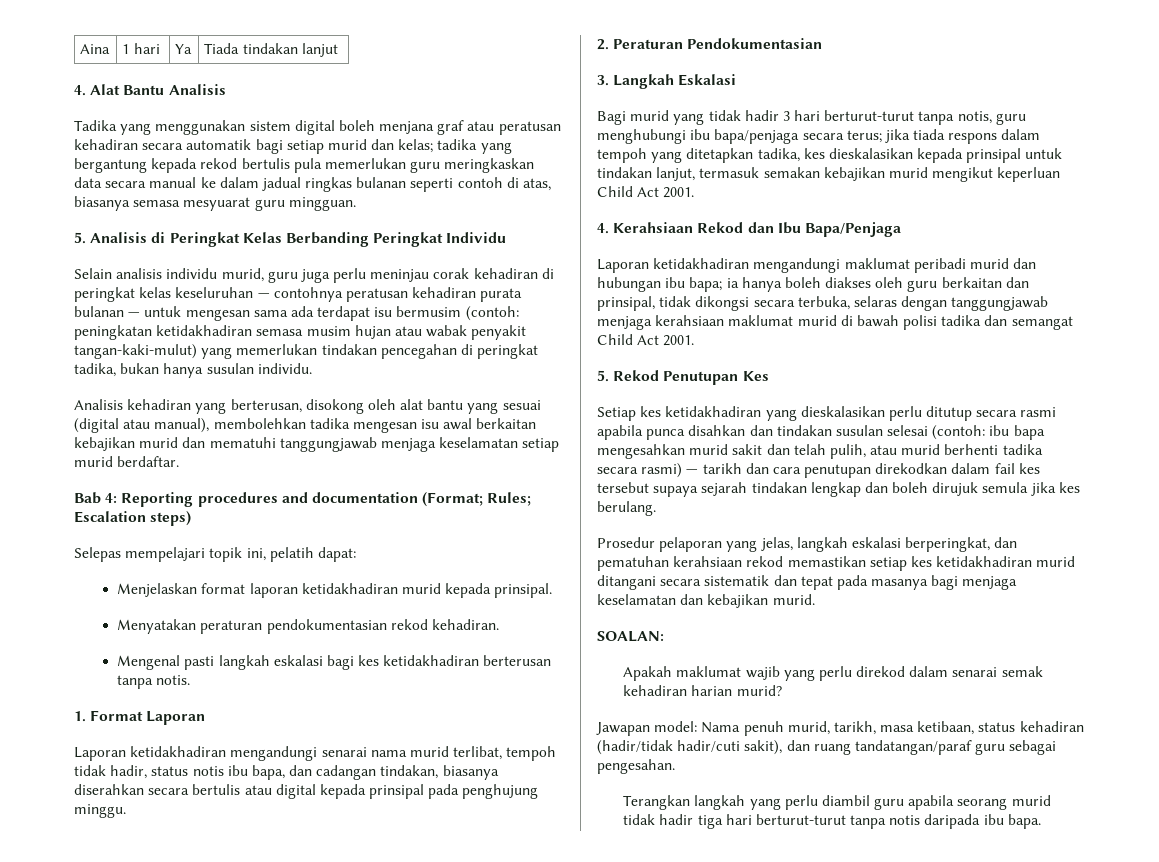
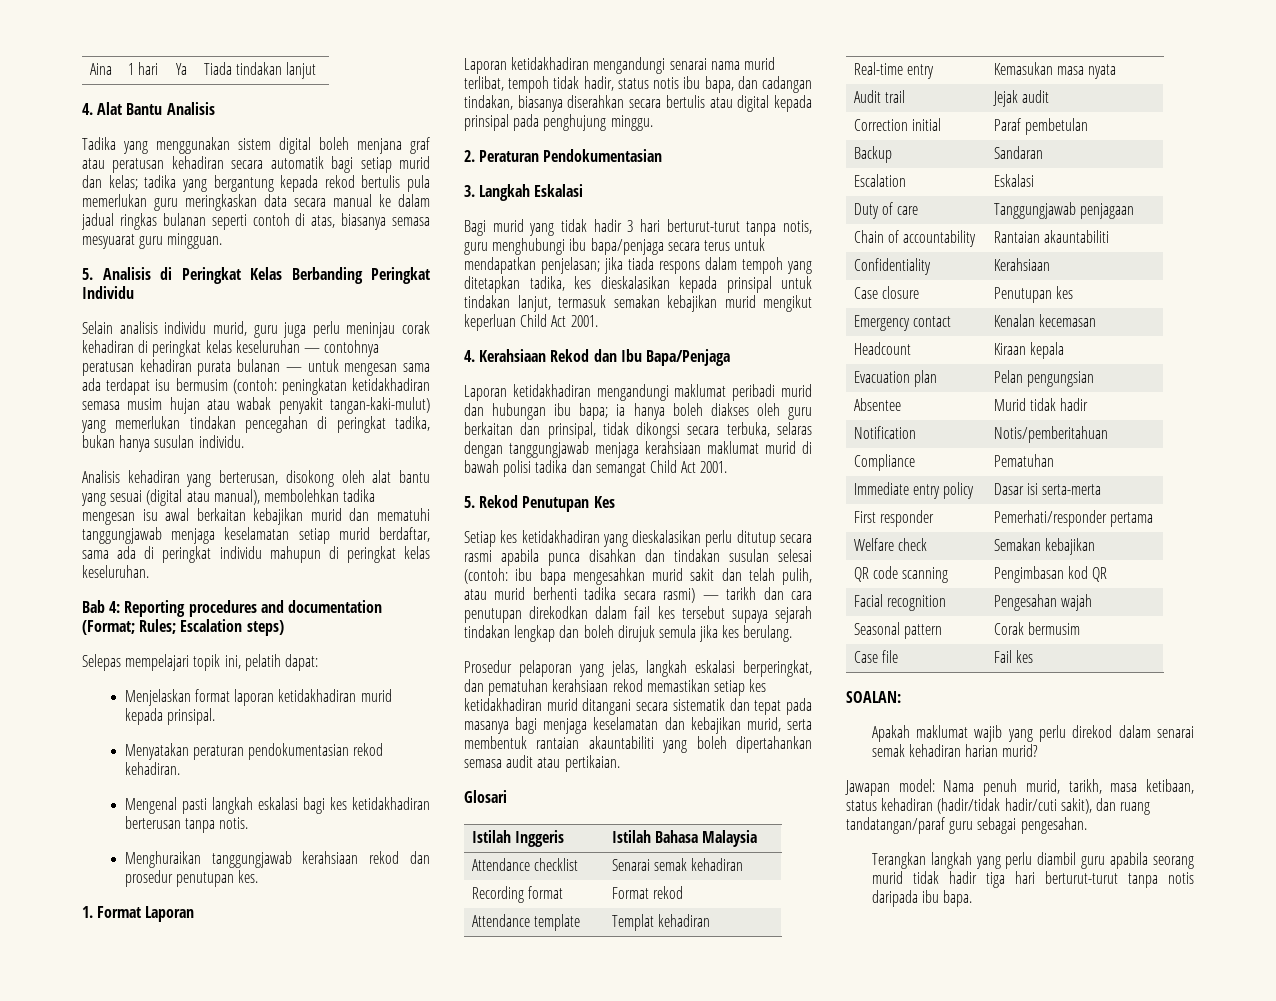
[117,456,180,467] berdaftar. -> [378,527,430,542] [82,546,430,563] [82,565,149,578] berdaftar, sama ada di peringkat individu mahupun di peringkat kelas keseluruhan.
(191, 680) none -> [124,851,430,868] [124,870,259,887] // Menghuraikan tanggungjawab kerahsiaan rekod dan prosedur penutupan kes.
[846,130,882,143] terus; -> [703,238,766,251] [464,257,600,274] terus untuk mendapatkan penjelasan;
[772,594,815,605] murid. -> [746,717,812,732] [464,736,812,753] [464,755,620,772] [464,790,507,803] [471,830,565,847] [611,830,758,847] [471,858,579,871] [611,858,744,871] [471,886,564,903] [611,886,684,899] [471,914,581,931] [611,914,711,931] [853,62,935,79] [993,62,1117,79] [853,90,906,103] [992,90,1050,107] [853,118,942,131] [993,118,1089,135] [853,146,892,163] [993,146,1043,159] [853,174,906,187] [993,174,1034,187] [853,202,919,219] [993,202,1135,219] [853,230,977,247] [993,230,1110,243] [853,258,931,275] [993,258,1050,271] [853,286,920,299] [993,286,1074,303] [853,315,952,331] [993,314,1097,327] [853,342,911,355] [993,342,1065,359] [853,370,938,387] [993,370,1095,387] [853,398,901,411] [993,398,1089,411] [853,426,916,439] [993,426,1108,443] [853,454,915,471] [993,454,1054,467] [853,482,975,499] [993,483,1102,495] [853,510,935,527] [993,510,1154,527] [853,538,928,551] [993,538,1096,555] [853,566,949,583] [993,566,1108,583] [853,594,947,611] [993,594,1093,611] [853,622,943,639] [993,622,1081,635] [853,650,899,663] [993,650,1034,663] murid, serta membentuk rantaian akauntabiliti yang boleh dipertahankan semasa audit atau pertikaian. // Glosari // Istilah Inggeris | Istilah Bahasa Malaysia // Attendance checklist | Senarai semak kehadiran // Recording format | Format rekod // Attendance template | Templat kehadiran // Real-time entry | Kemasukan masa nyata // Audit trail | Jejak audit // Correction initial | Paraf pembetulan // Backup | Sandaran // Escalation | Eskalasi // Duty of care | Tanggungjawab penjagaan // Chain of accountability | Rantaian akauntabiliti // Confidentiality | Kerahsiaan // Case closure | Penutupan kes // Emergency contact | Kenalan kecemasan // Headcount | Kiraan kepala // Evacuation plan | Pelan pengungsian // Absentee | Murid tidak hadir // Notification | Notis/pemberitahuan // Compliance | Pematuhan // Immediate entry policy | Dasar isi serta-merta // First responder | Pemerhati/responder pertama // Welfare check | Semakan kebajikan // QR code scanning | Pengimbasan kod QR // Facial recognition | Pengesahan wajah // Seasonal pattern | Corak bermusim // Case file | Fail kes

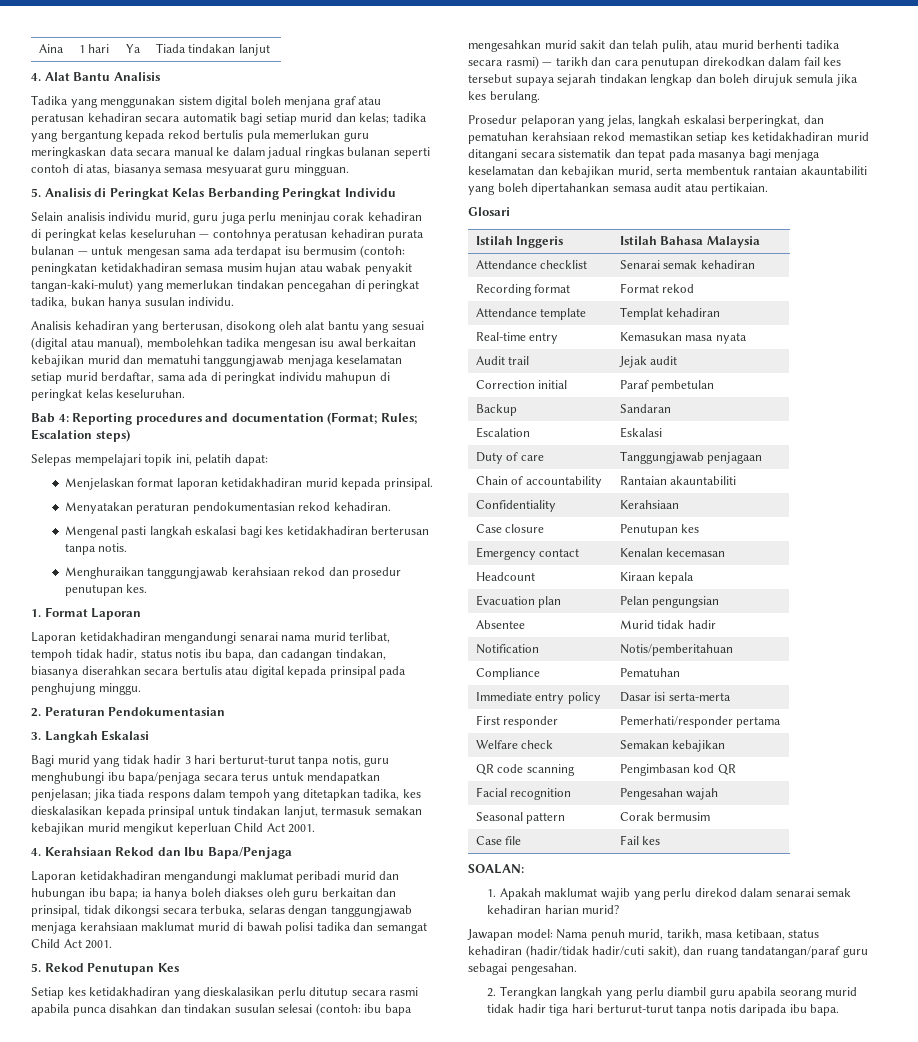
(901, 697) none -> [487,889,497,897] 1.
(1087, 825) none -> [487,988,497,997] 2.

